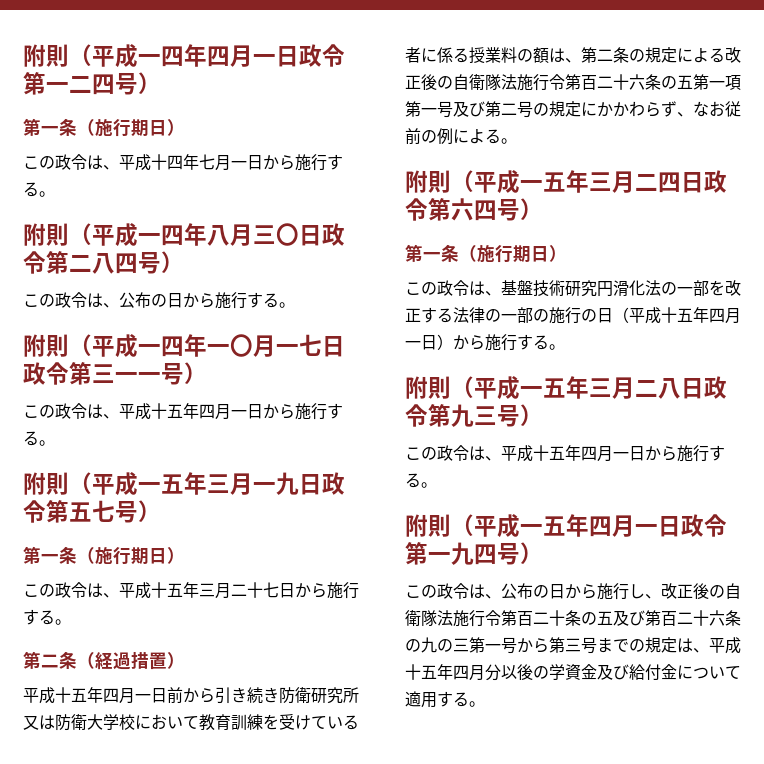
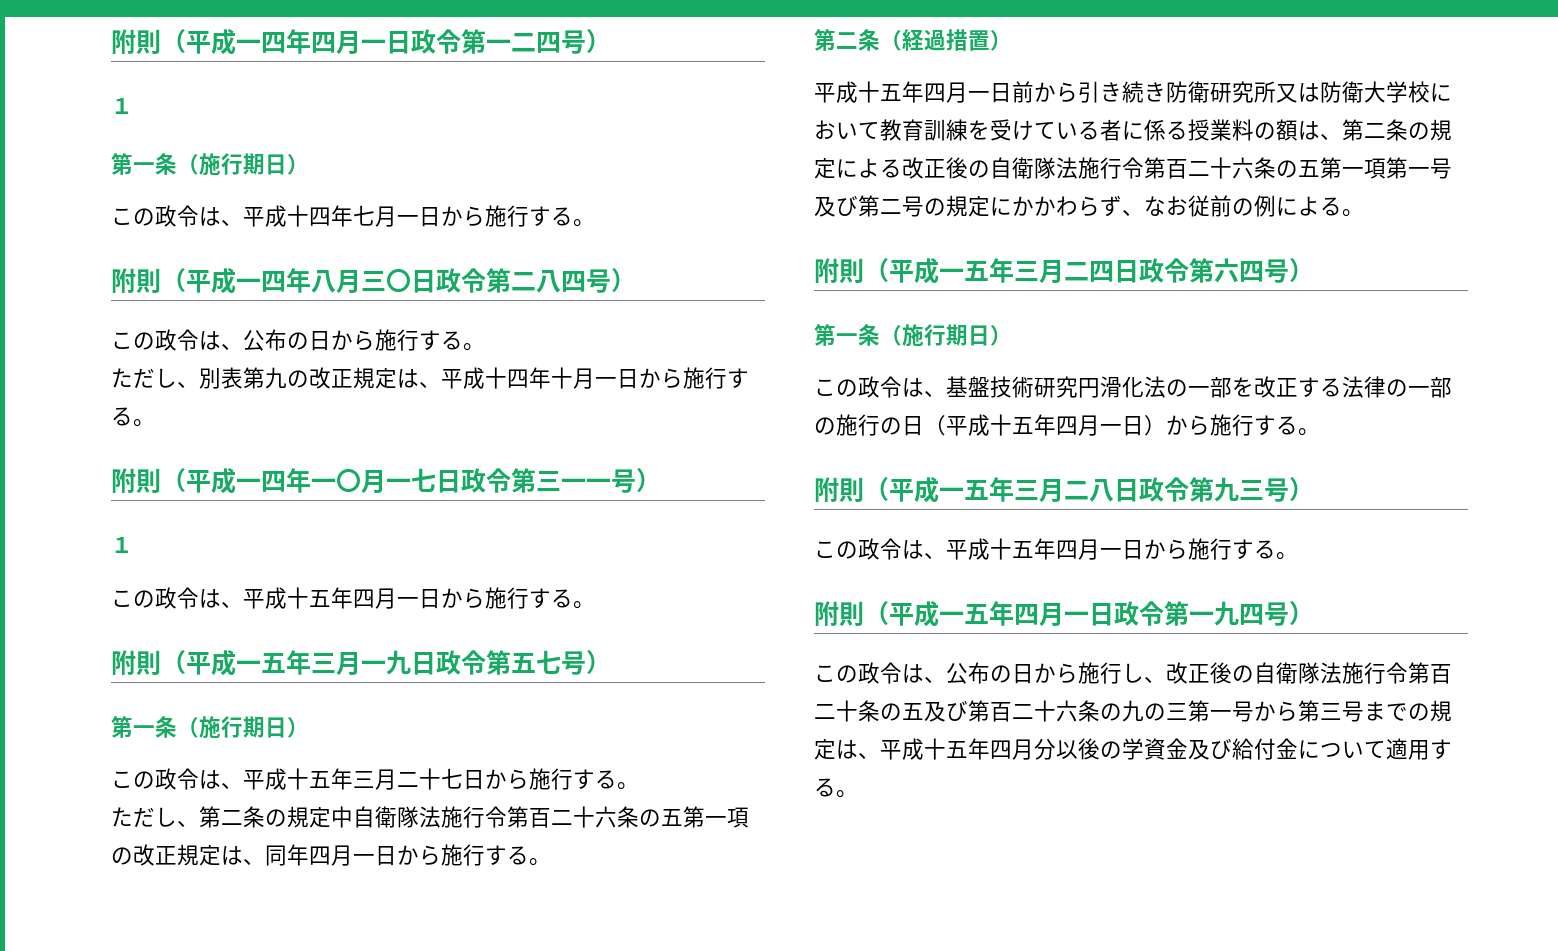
(161, 83) none -> [111,98,133,114] // １
(295, 305) none -> [111,367,749,389] [111,407,155,427] // ただし、別表第九の改正規定は、平成十四年十月一日から施行する。
(207, 373) none -> [111,537,133,553] // １
(71, 622) none -> [111,806,749,828] [111,844,551,866] // ただし、第二条の規定中自衛隊法施行令第百二十六条の五第一項の改正規定は、同年四月一日から施行する。

